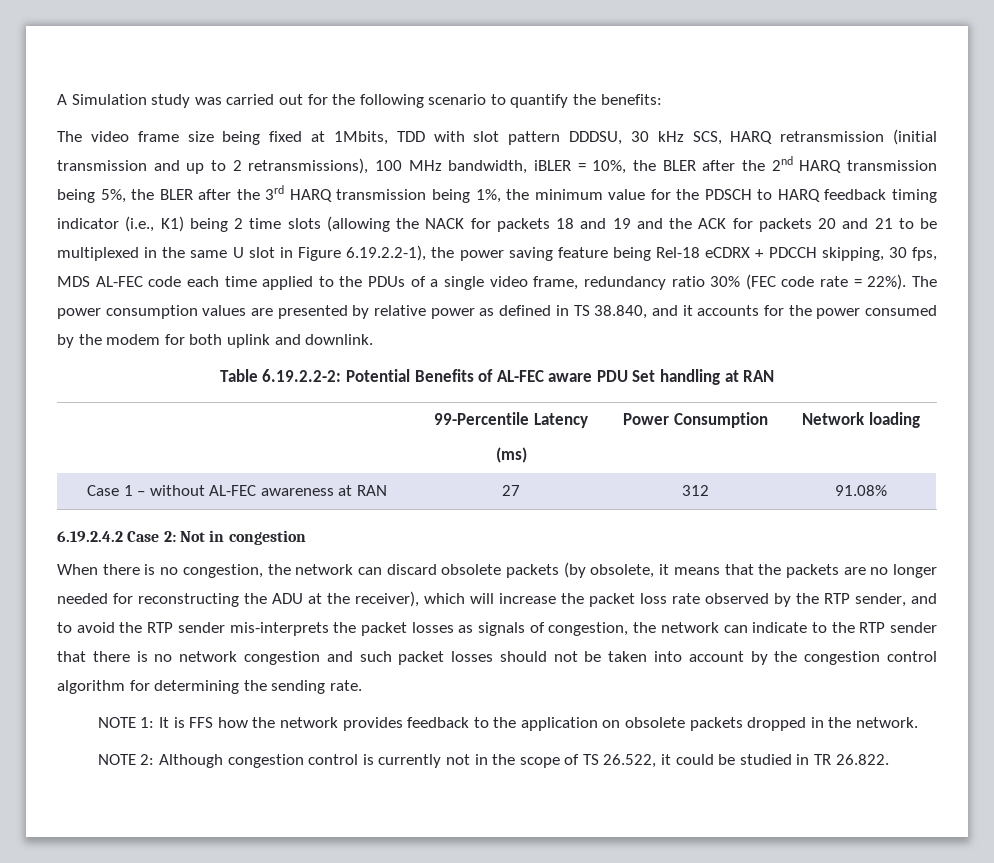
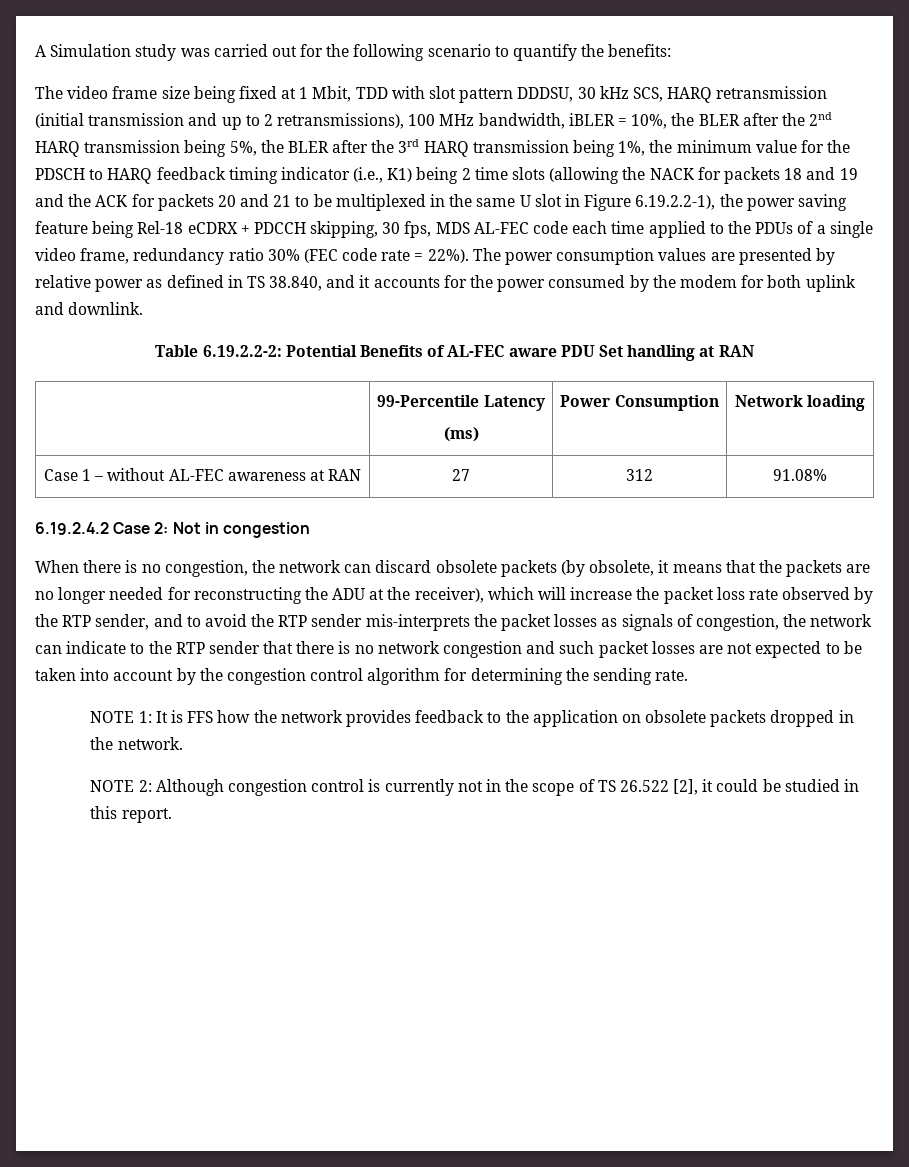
[333,131,388,145] 1Mbits, -> [299,86,352,102] 1 Mbit,
[499,651,578,662] should not -> [698,641,840,658] are not expected to
[603,754,657,768] 26.522, -> [619,779,699,795] 26.522 [2],
[813,754,889,765] TR 26.822. -> [90,806,172,823] this report.

